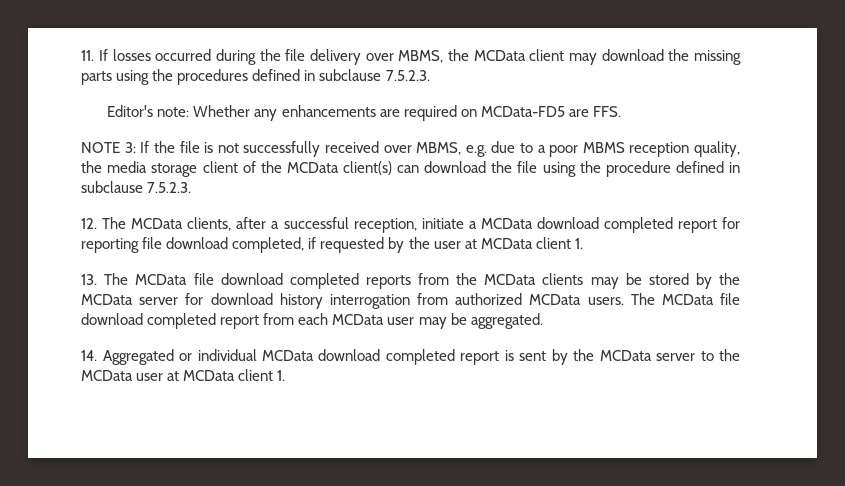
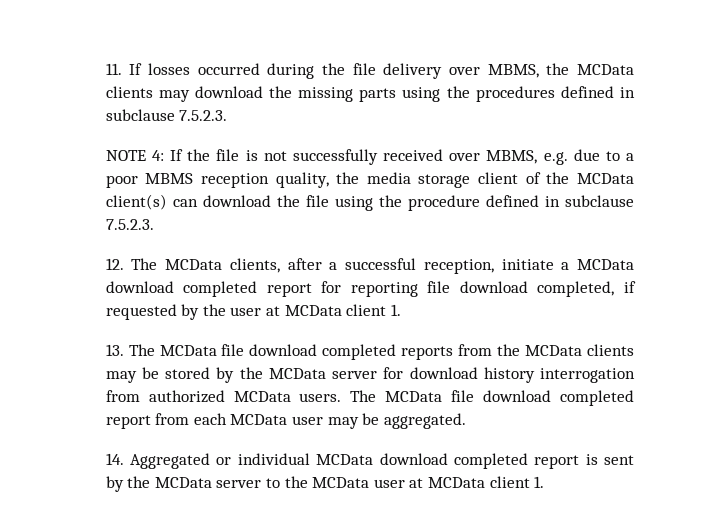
[529,49,565,61] client -> [105,86,153,98] clients
[107,105,621,121] // Editor's note: Whether any enhancements are required on MCData-FD5 are FFS. -> (228, 115) none
[124,142,136,153] 3: -> [151,150,164,161] 4:

